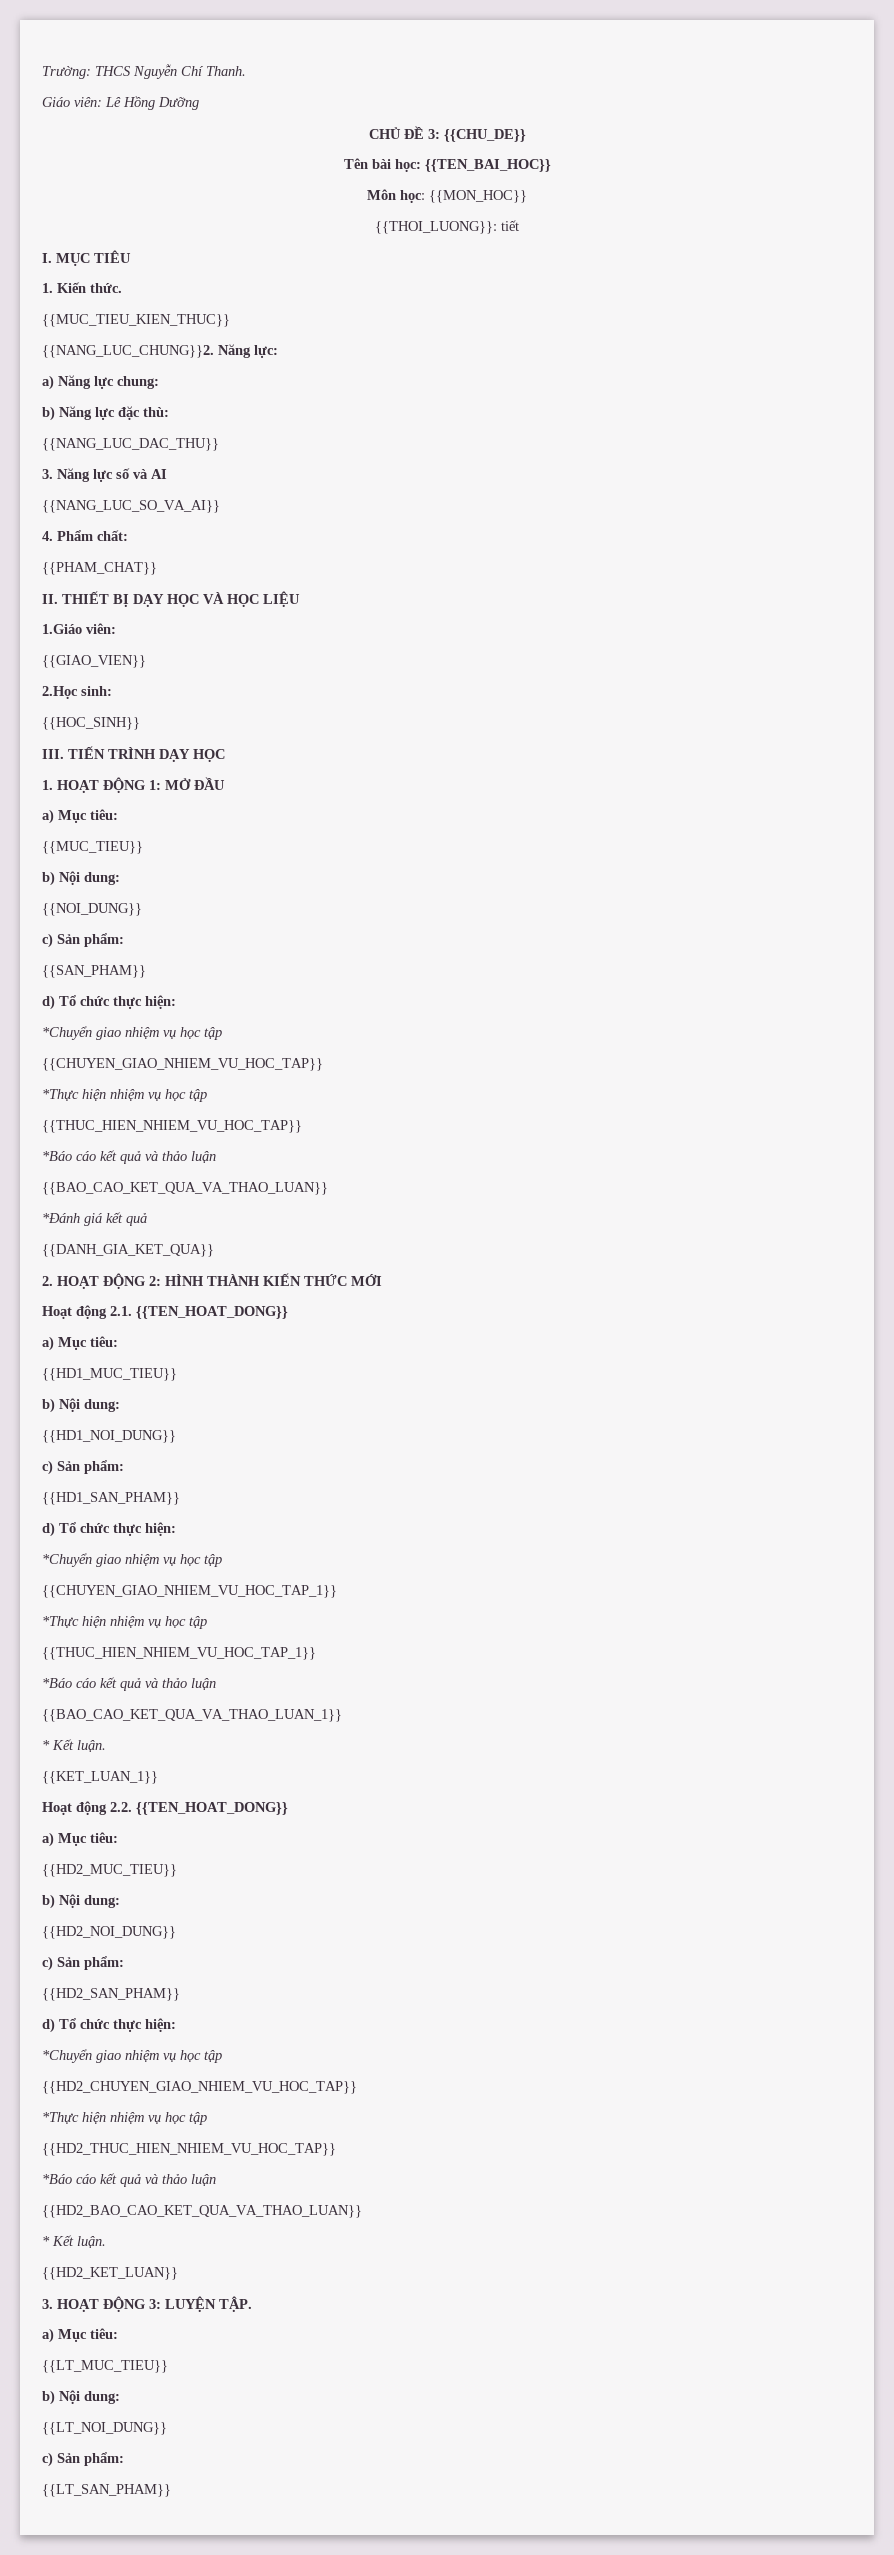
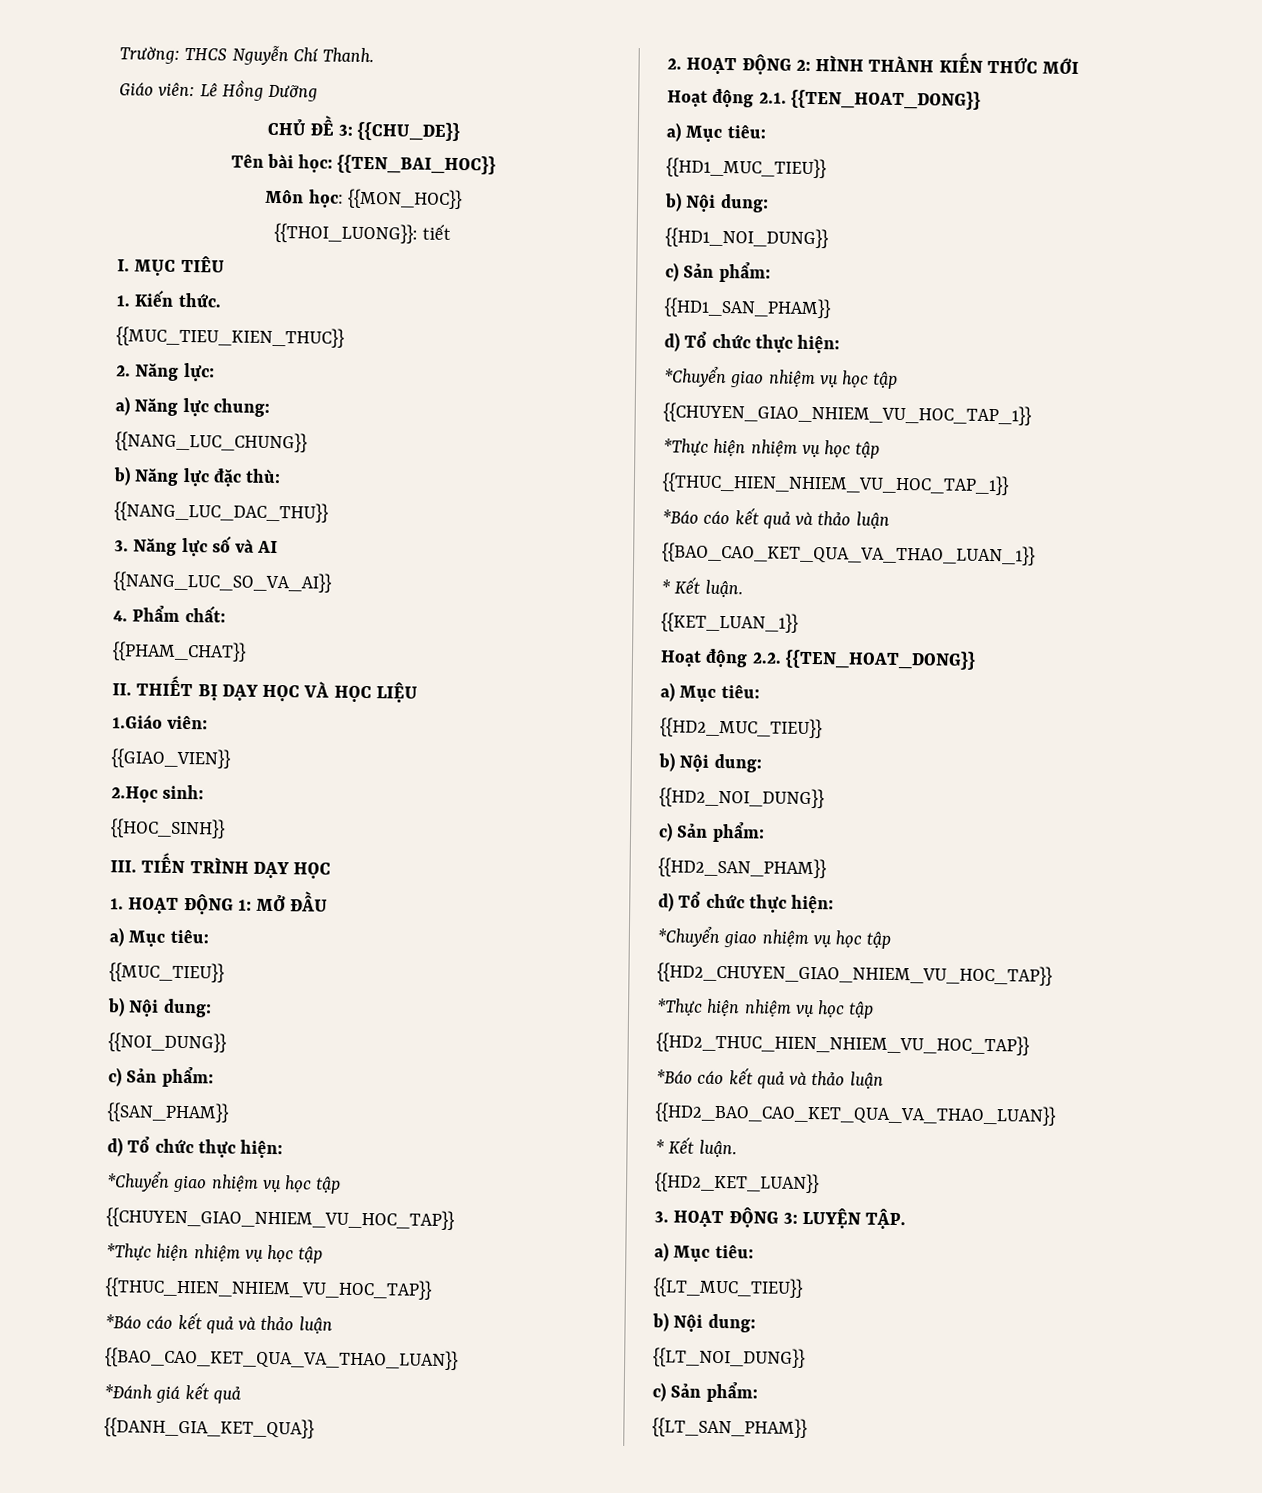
[42,345,214,358] {{NANG_LUC_CHUNG}}2. -> [116,365,131,377] 2.
(159, 382) none -> [115,431,308,453] // {{NANG_LUC_CHUNG}}

